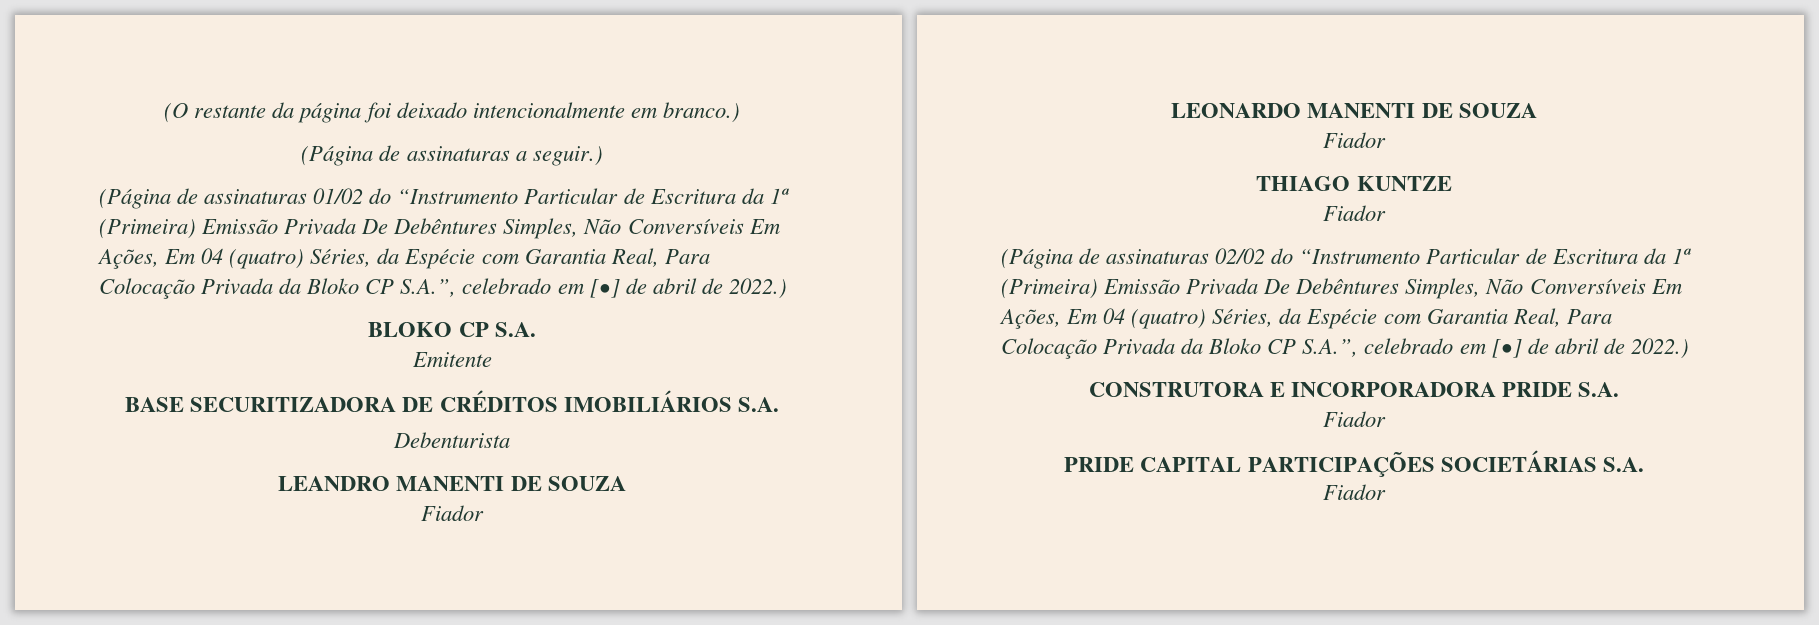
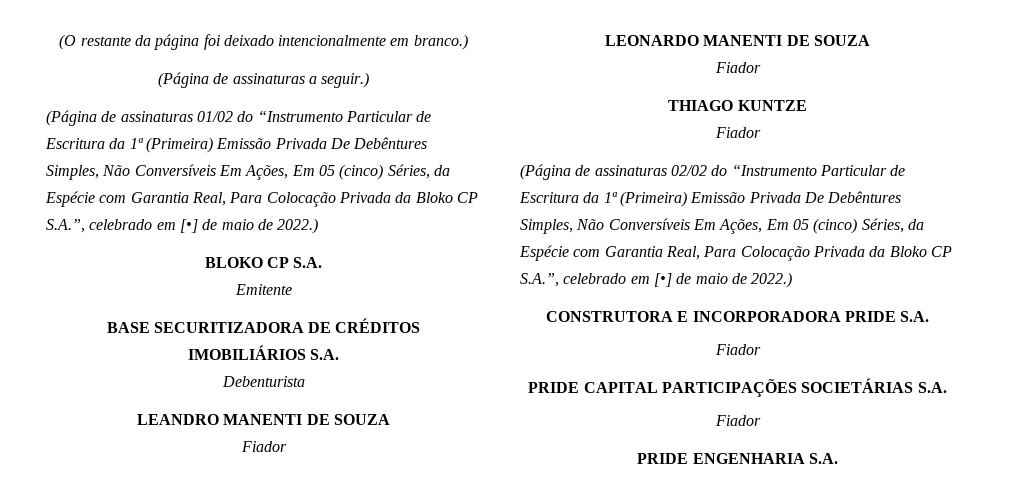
[201,248,305,269] 04 (quatro) -> [318,164,384,180] 05 (cinco)
[652,278,697,294] abril -> [221,219,254,230] maio
[1103,308,1207,329] 04 (quatro) -> [792,218,858,234] 05 (cinco)
[1554,338,1599,354] abril -> [695,273,728,284] maio
(1386, 492) none -> [637,453,838,464] // PRIDE ENGENHARIA S.A.

